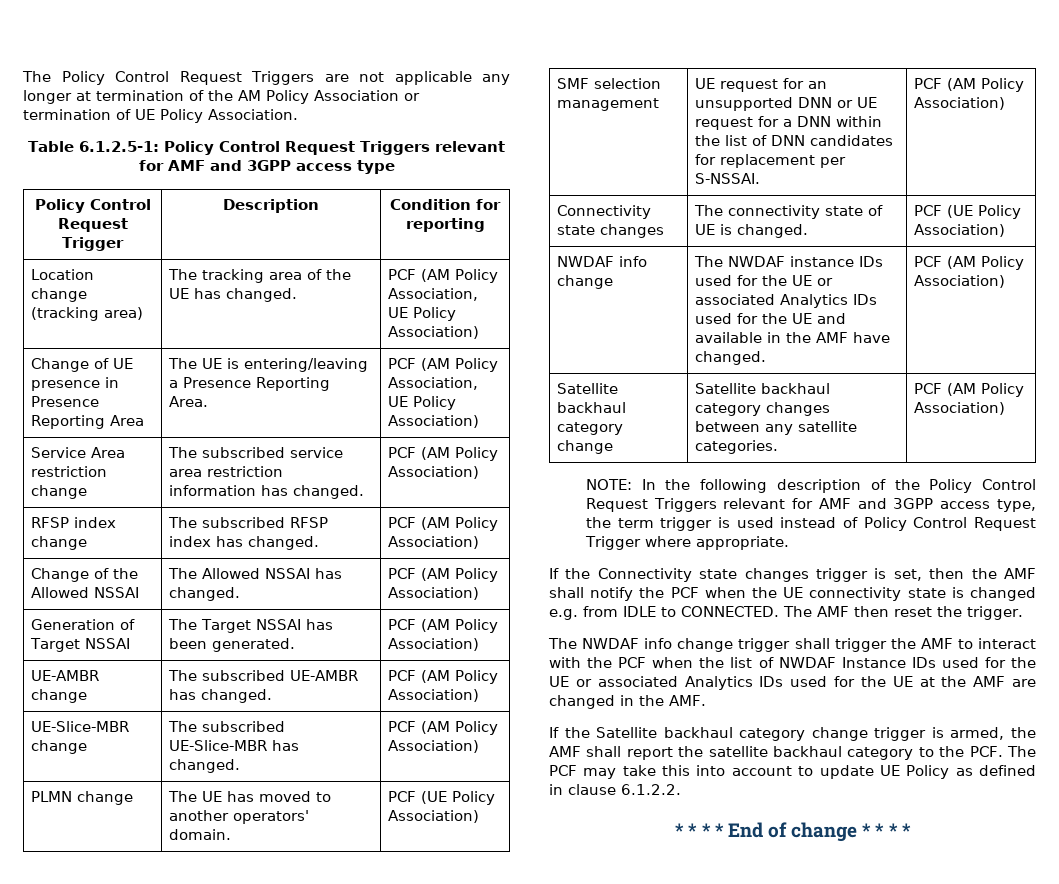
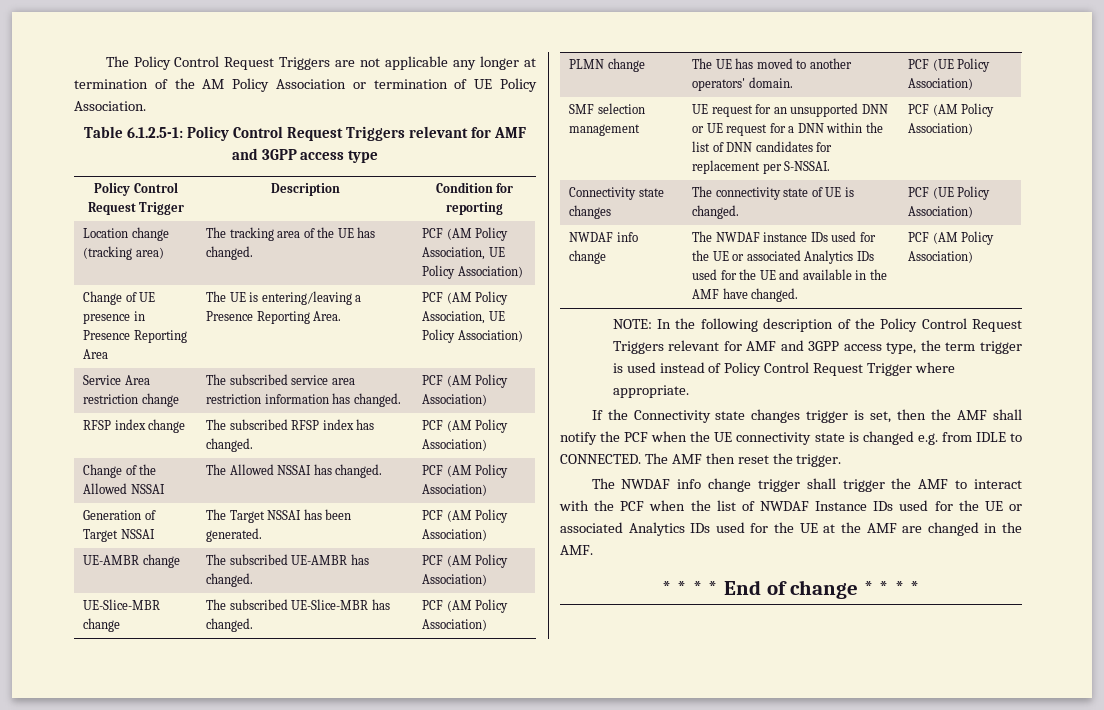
[557,383,619,394] [557,402,627,413] [557,422,624,435] [557,440,614,454] [695,383,831,394] [695,402,831,416] [695,421,858,435] [695,440,779,454] [914,383,1025,397] [914,402,1006,415] // Satellite backhaul category change | Satellite backhaul category changes between any satellite categories. | PCF (AM Policy Association) -> (974, 257) none
[549,727,1036,741] [549,746,1036,760] [549,765,1036,779] [549,784,681,795] // If the Satellite backhaul category change trigger is armed, the AMF shall report the satellite backhaul category to the PCF. The PCF may take this into account to update UE Policy as defined in clause 6.1.2.2. -> (593, 550) none

